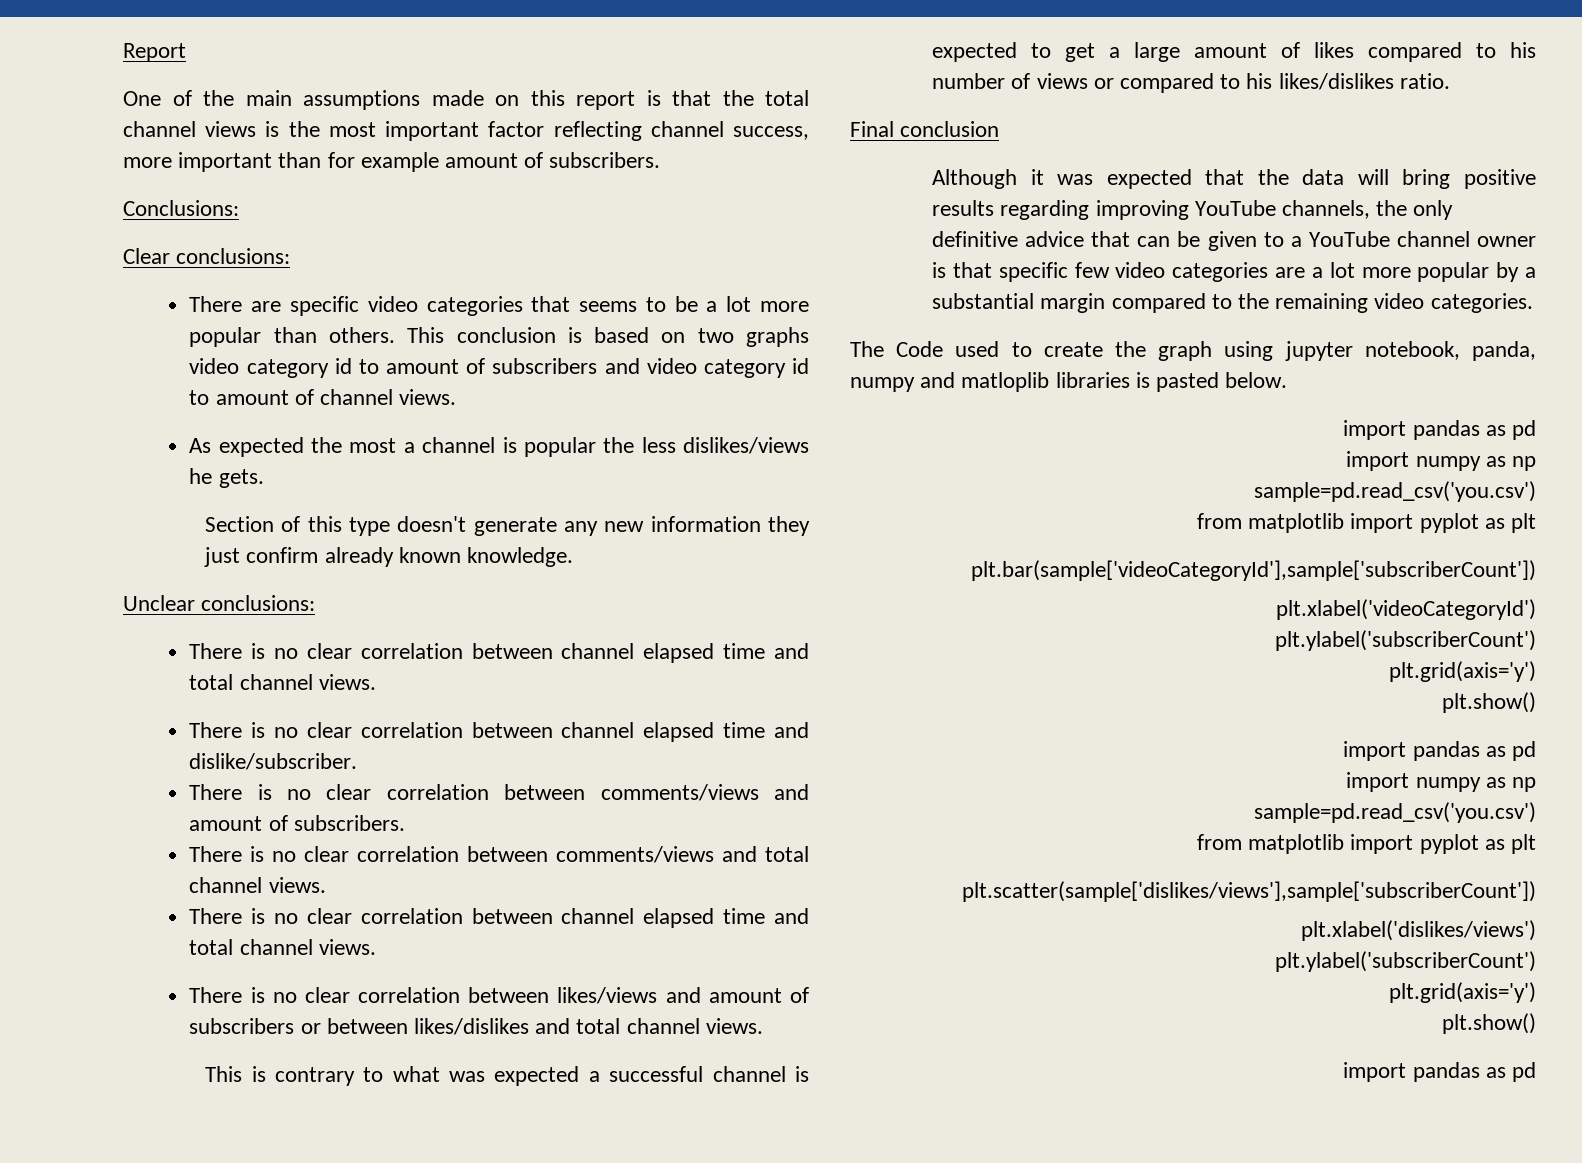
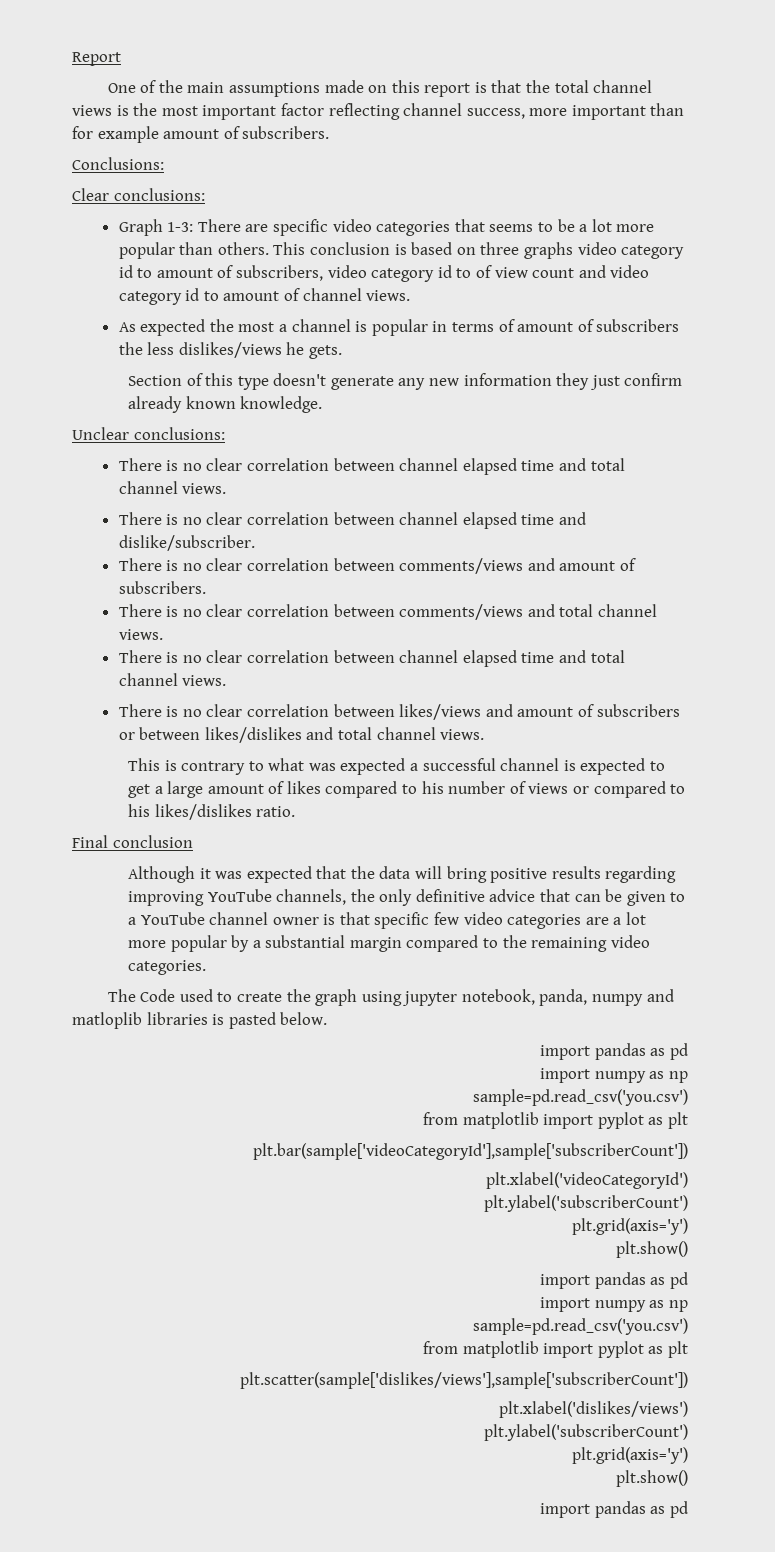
(291, 256) none -> [118,219,194,236] Graph 1-3:
[697,328,734,343] two -> [480,242,520,255] three
[492,358,598,374] subscribers -> [236,265,575,282] subscribers, video category id to of view count
(596, 447) none -> [432,319,680,332] in terms of amount of subscribers

